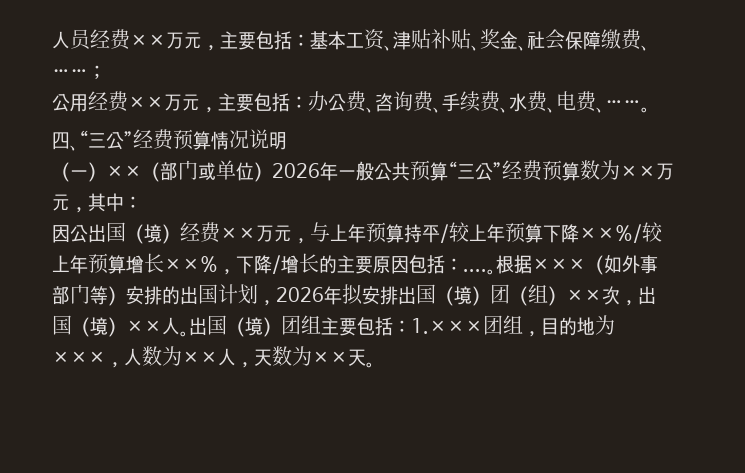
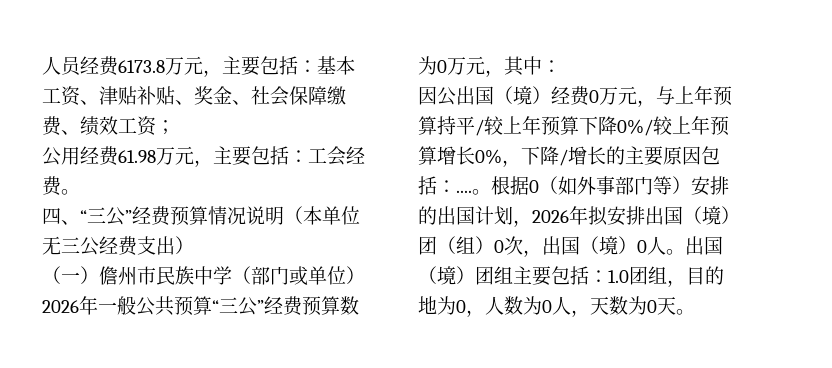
[130,34,166,47] ×× -> [118,60,165,73] 6173.8
[52,69,88,78] …… -> [80,116,157,136] 绩效工资
[128,91,641,113] ××万元，主要包括：办公费、咨询费、手续费、水费、电费、…… -> [118,146,365,167] [42,176,62,196] 61.98万元，主要包括：工会经费
[52,162,142,182] // （一）×× -> [284,206,360,225] [42,236,194,256] [42,266,232,285] （本单位无三公经费支出） // （一）儋州市民族中学
[620,165,656,178] ×× -> [437,60,447,73] 0
[220,227,256,240] ×× -> [589,90,599,103] 0
[579,224,642,243] ××%/ -> [617,119,653,136] 0%/
[164,256,218,272] ××% -> [475,149,502,164] 0%
[532,258,586,271] ××× -> [529,180,539,193] 0
[566,289,602,302] ×× -> [494,240,504,253] 0
[126,320,162,333] ×× -> [637,240,647,253] 0
[411,318,483,334] 1.××× -> [608,270,629,283] 1.0
[52,351,106,364] ××× -> [456,300,466,313] 0
[182,351,218,364] ×× -> [542,300,552,313] 0
[312,351,348,364] ×× -> [647,300,657,313] 0

